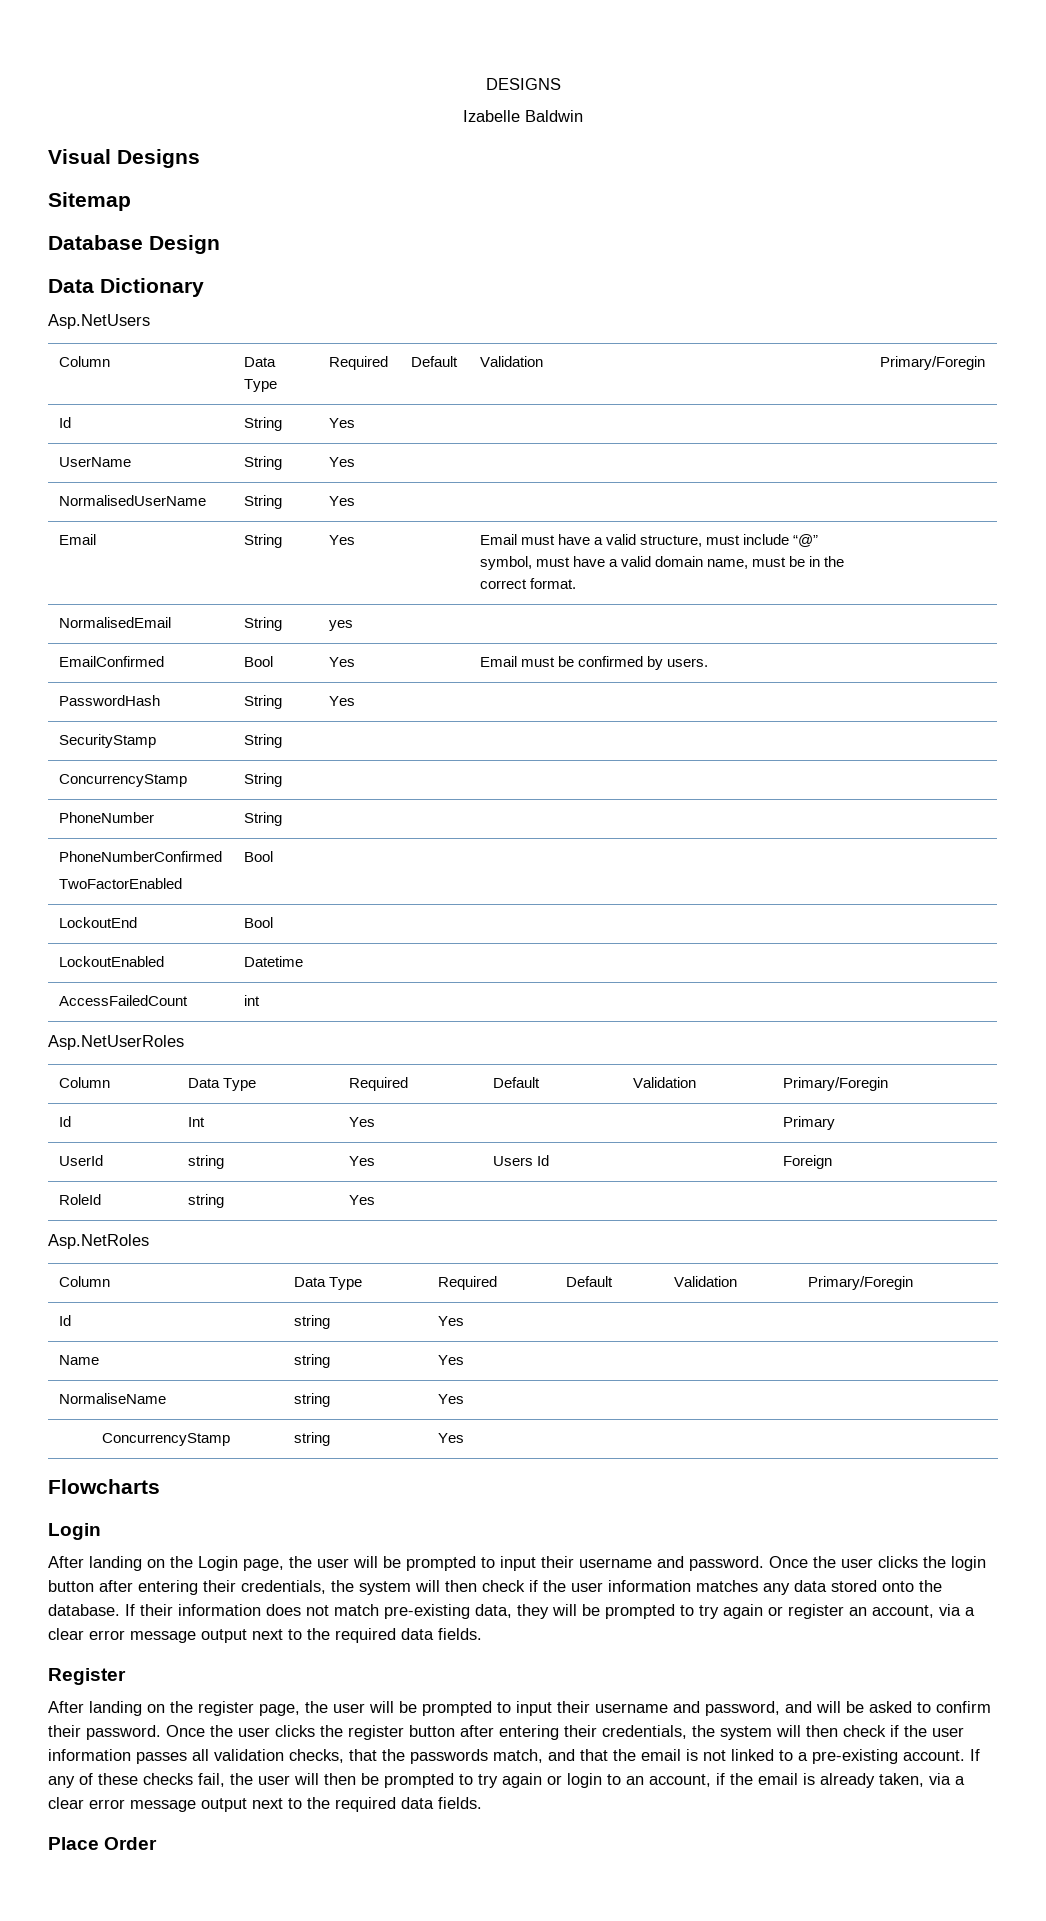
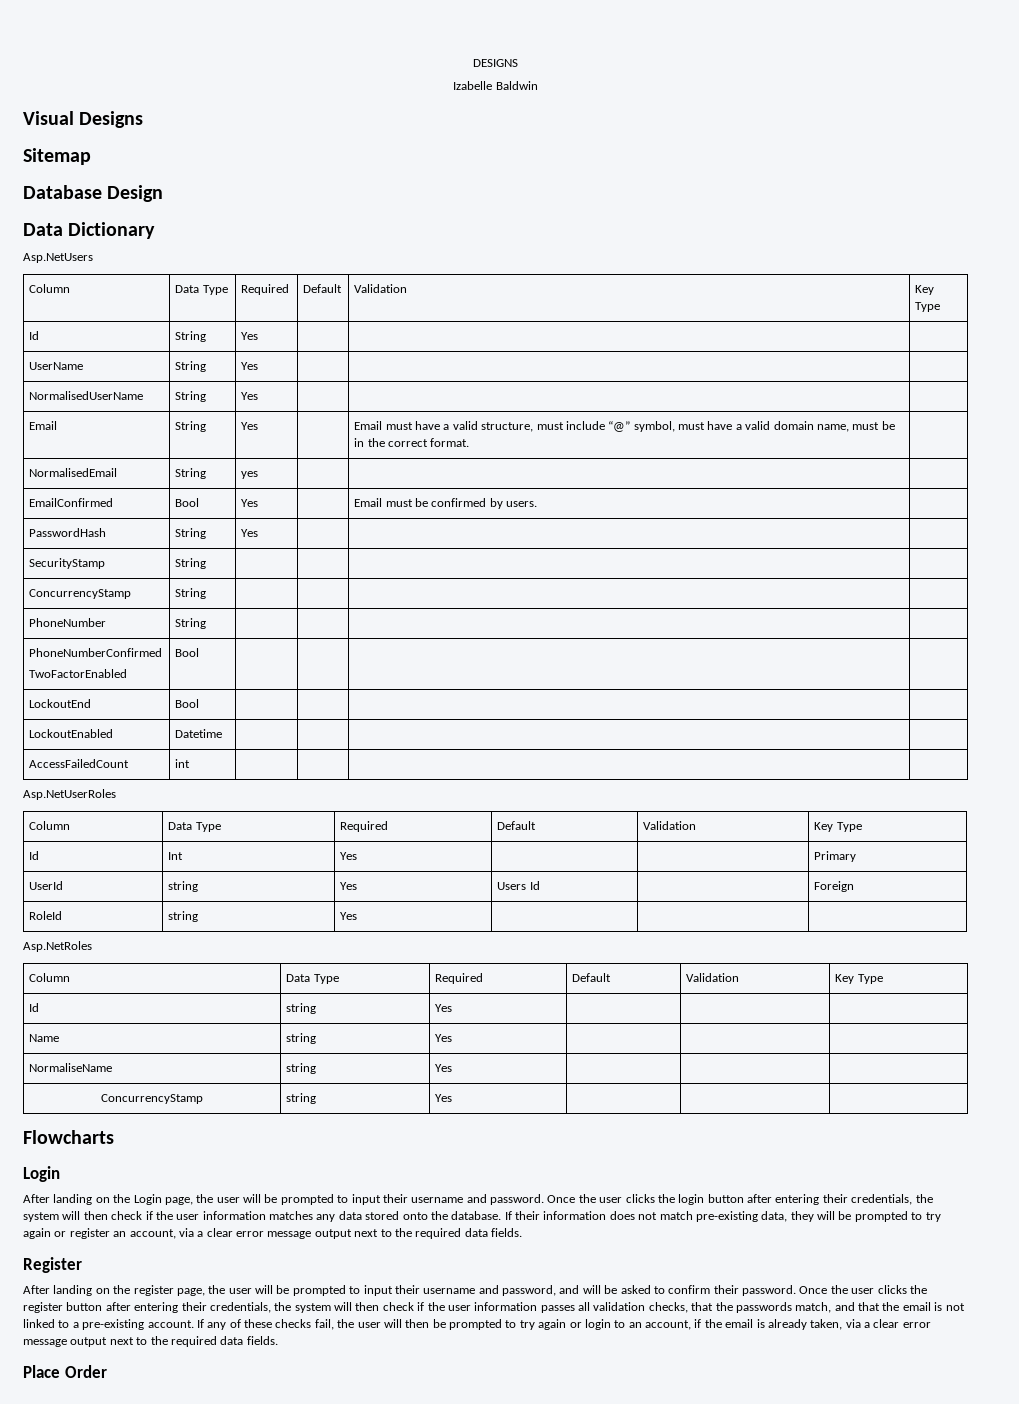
[879,356,985,370] Primary/Foregin -> [915,285,935,295] [915,302,941,312] Key Type
[782,1077,888,1091] Primary/Foregin -> [814,822,862,832] Key Type
[807,1276,913,1290] Primary/Foregin -> [835,974,883,984] Key Type

